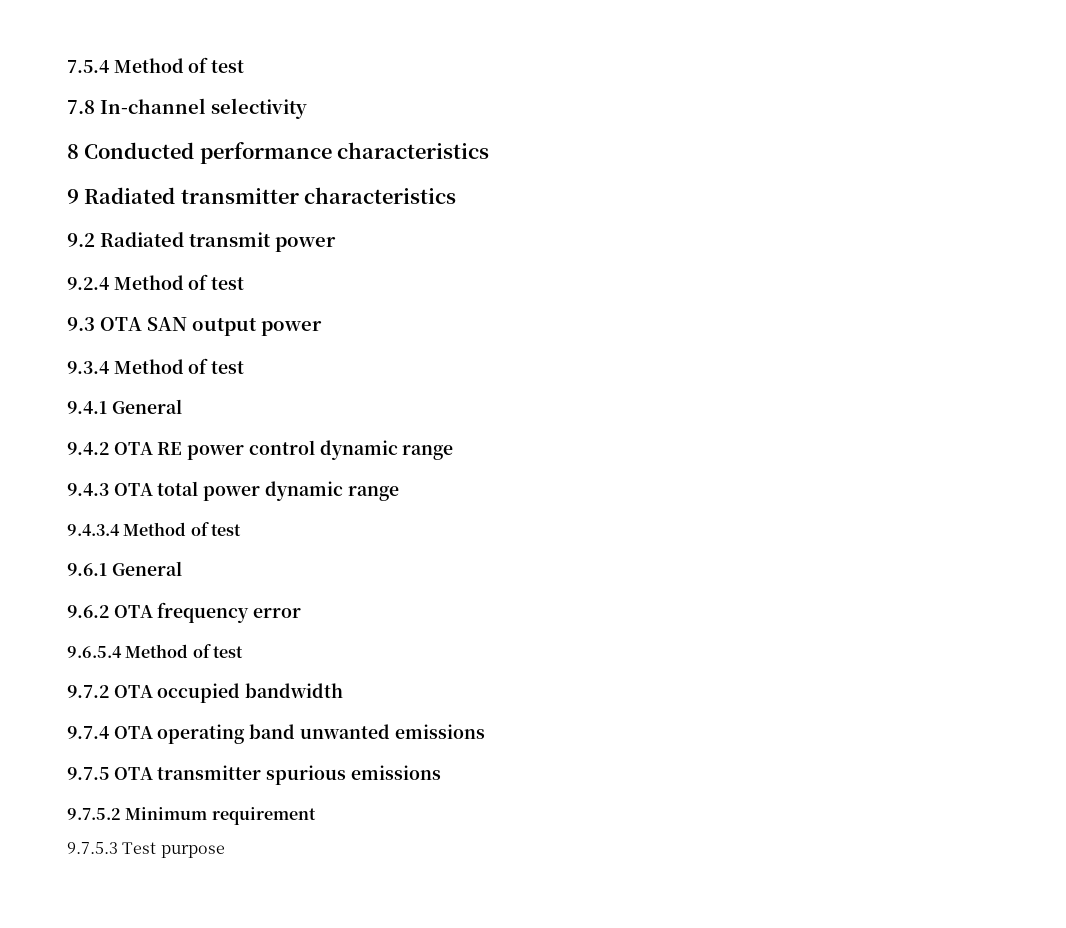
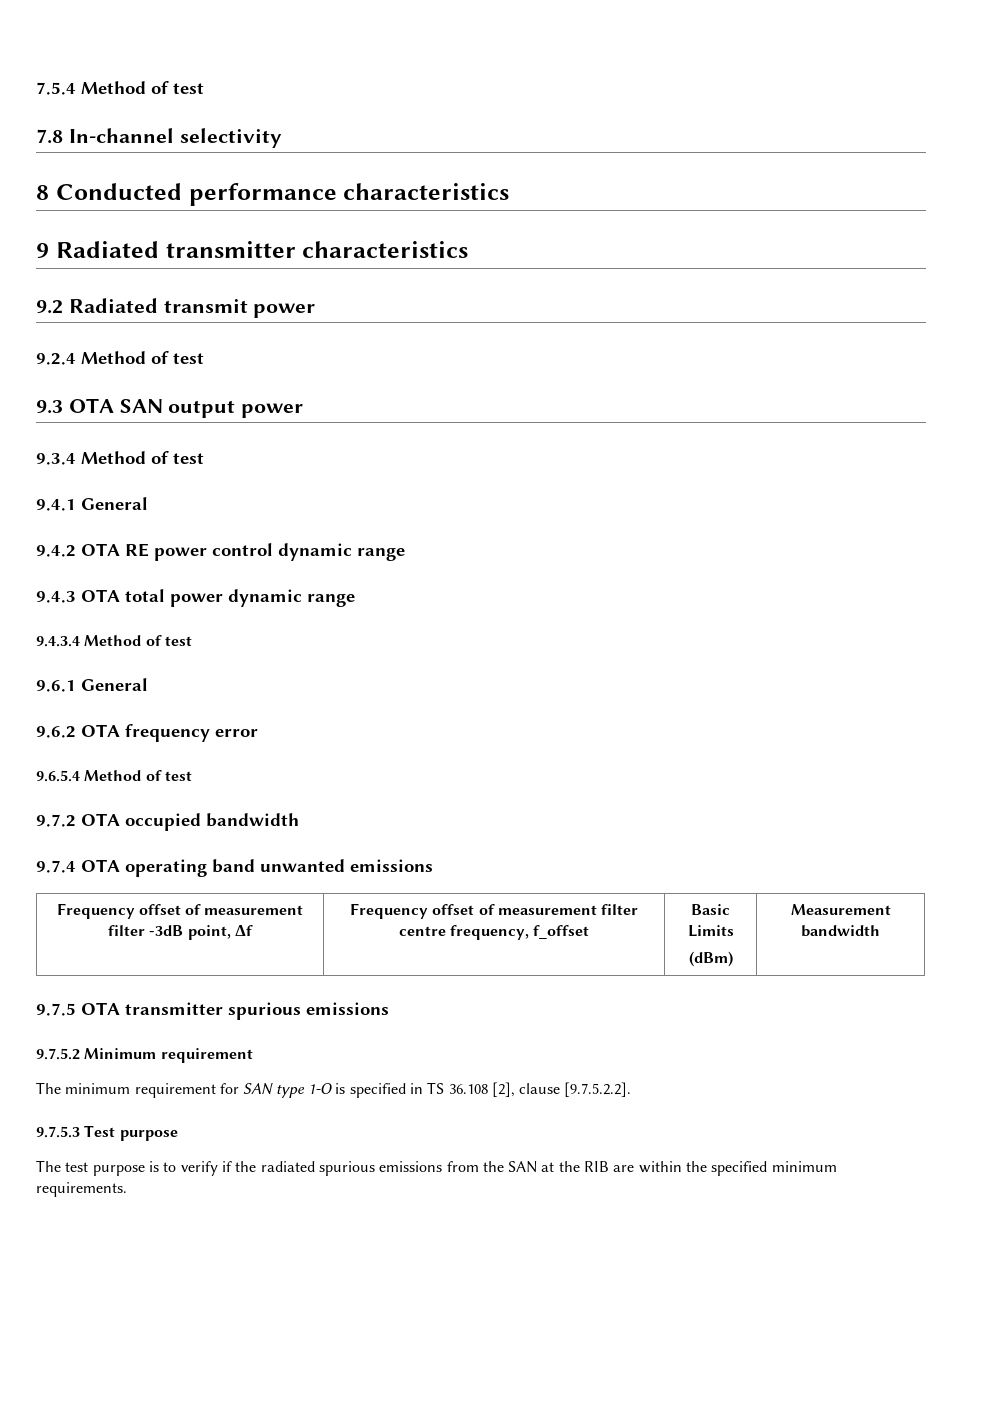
(485, 731) none -> [56,903,304,919] [108,925,253,940] [349,903,639,919] [398,925,590,940] [691,904,730,915] [687,925,734,937] [688,951,733,967] [790,904,891,915] [801,925,880,937] // Frequency offset of measurement filter -3dB point, Δf | Frequency offset of measurement filter centre frequency, f_offset | Basic Limits // (dBm) | Measurement bandwidth
[67,842,225,858] 9.7.5.3 Test purpose -> [36,1082,632,1098] [36,1125,178,1141] [36,1160,837,1176] [36,1182,127,1197] The minimum requirement for SAN type 1-O is specified in TS 36.108 [2], clause [9.7.5.2.2]. // 9.7.5.3 Test purpose // The test purpose is to verify if the radiated spurious emissions from the SAN at the RIB are within the specified minimum requirements.

